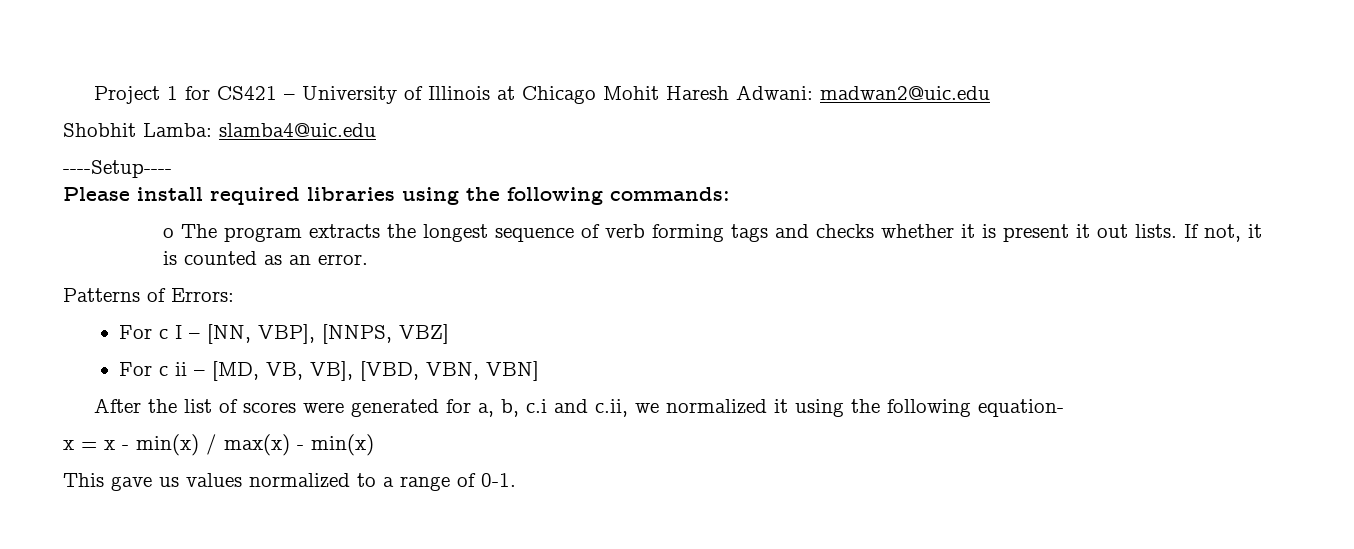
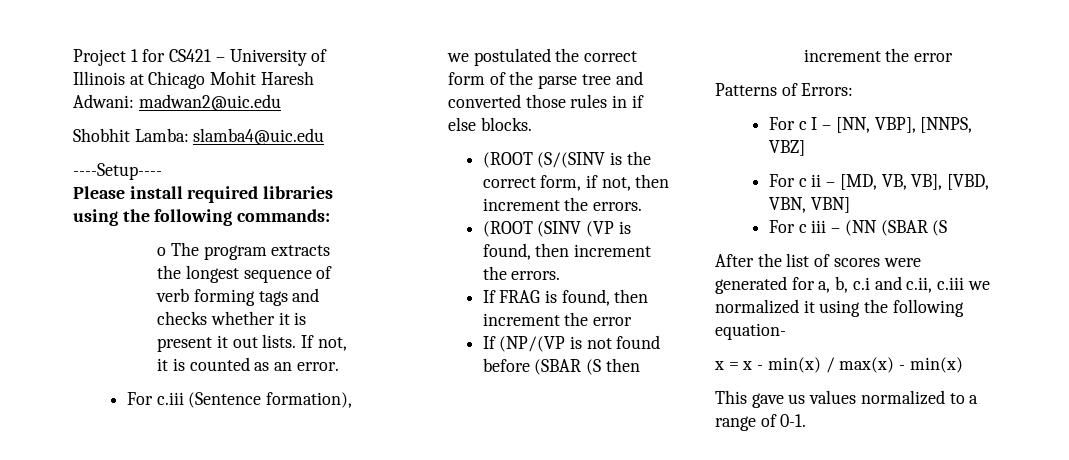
(369, 259) none -> [126,392,353,408] [446,48,638,66] [447,71,643,89] [447,94,644,108] [447,117,532,131] [482,151,651,168] [482,174,670,191] [482,197,642,211] [482,221,631,237] [482,243,651,260] [482,266,561,280] [482,289,649,306] [482,312,632,326] [482,335,661,352] [482,358,640,375] [803,48,953,62] // For c.iii (Sentence formation), we postulated the correct form of the parse tree and converted those rules in if else blocks. // (ROOT (S/(SINV is the correct form, if not, then increment the errors. // (ROOT (SINV (VP is found, then increment the errors. // If FRAG is found, then increment the error // If (NP/(VP is not found before (SBAR (S then increment the error
(539, 371) none -> [768,220,948,236] // For c iii – (NN (SBAR (S
(629, 408) none -> [937,277,965,290] c.iii

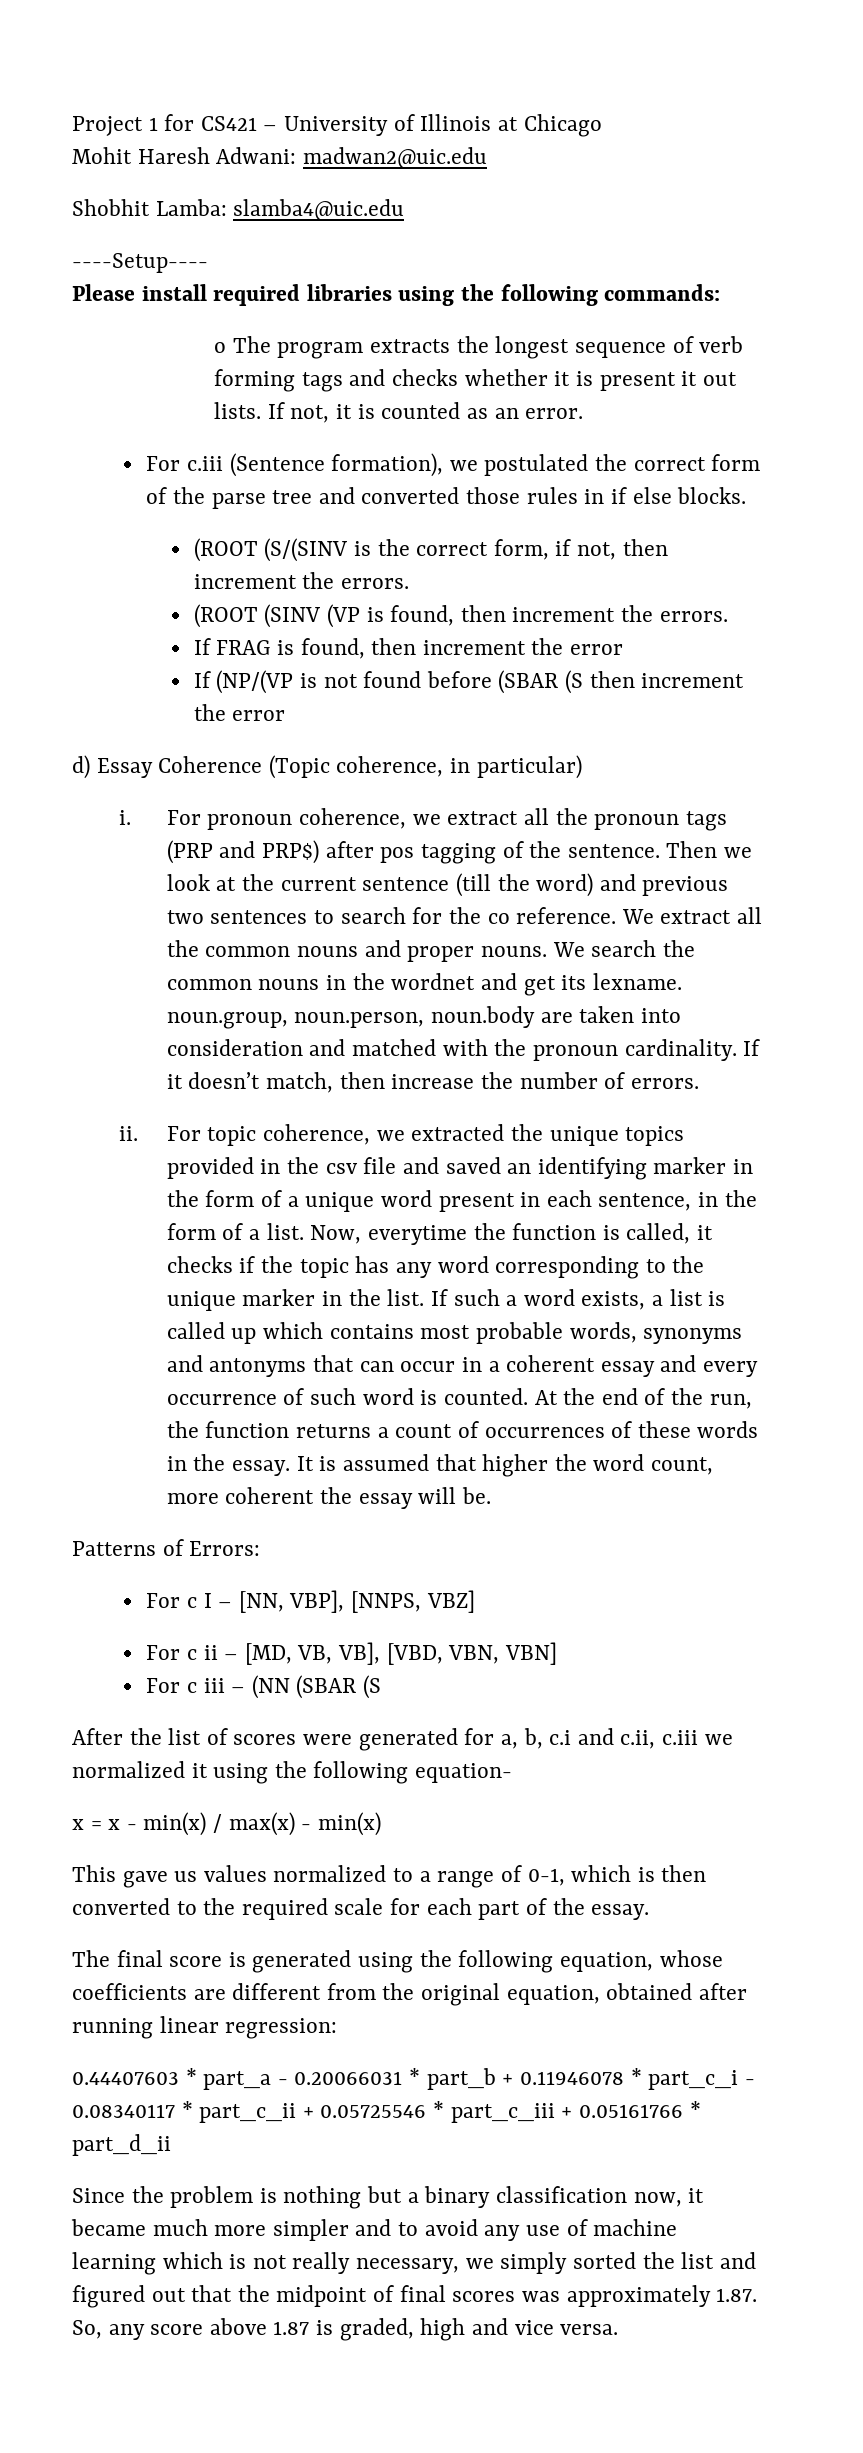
(206, 80) none -> (602, 125) //
(953, 57) none -> [72,755,582,779] [119,808,727,831] [166,840,752,864] [166,873,729,897] [166,907,762,924] [166,940,695,962] [166,973,682,996] [166,1006,681,1029] [166,1039,761,1061] [166,1072,699,1093] [119,1124,685,1146] [166,1157,753,1180] [166,1190,757,1212] [166,1223,713,1245] [166,1256,705,1279] [166,1289,726,1311] [166,1322,743,1344] [166,1355,758,1377] [166,1388,752,1409] [166,1421,759,1438] [166,1454,713,1477] [166,1487,491,1509] // d) Essay Coherence (Topic coherence, in particular) // i. For pronoun coherence, we extract all the pronoun tags (PRP and PRP$) after pos tagging of the sentence. Then we look at the current sentence (till the word) and previous two sentences to search for the co reference. We extract all the common nouns and proper nouns. We search the common nouns in the wordnet and get its lexname. noun.group, noun.person, noun.body are taken into consideration and matched with the pronoun cardinality. If it doesn’t match, then increase the number of errors. // ii. For topic coherence, we extracted the unique topics provided in the csv file and saved an identifying marker in the form of a unique word present in each sentence, in the form of a list. Now, everytime the function is called, it checks if the topic has any word corresponding to the unique marker in the list. If such a word exists, a list is called up which contains most probable words, synonyms and antonyms that can occur in a coherent essay and every occurrence of such word is counted. At the end of the run, the function returns a count of occurrences of these words in the essay. It is assumed that higher the word count, more coherent the essay will be.
[780,414,807,427] 0-1. -> [527,1865,707,1886] [72,1898,650,1920] [72,1950,723,1973] [72,1983,747,2006] [72,2016,338,2039] [72,2068,755,2090] [72,2101,701,2123] [72,2134,171,2156] [72,2186,705,2209] [71,2219,678,2241] [72,2252,756,2275] [72,2285,758,2308] [72,2318,619,2341] 0-1, which is then converted to the required scale for each part of the essay. // The final score is generated using the following equation, whose coefficients are different from the original equation, obtained after running linear regression: // 0.44407603 * part_a - 0.20066031 * part_b + 0.11946078 * part_c_i - 0.08340117 * part_c_ii + 0.05725546 * part_c_iii + 0.05161766 * part_d_ii // Since the problem is nothing but a binary classification now, it became much more simpler and to avoid any use of machine learning which is not really necessary, we simply sorted the list and figured out that the midpoint of final scores was approximately 1.87. So, any score above 1.87 is graded, high and vice versa.

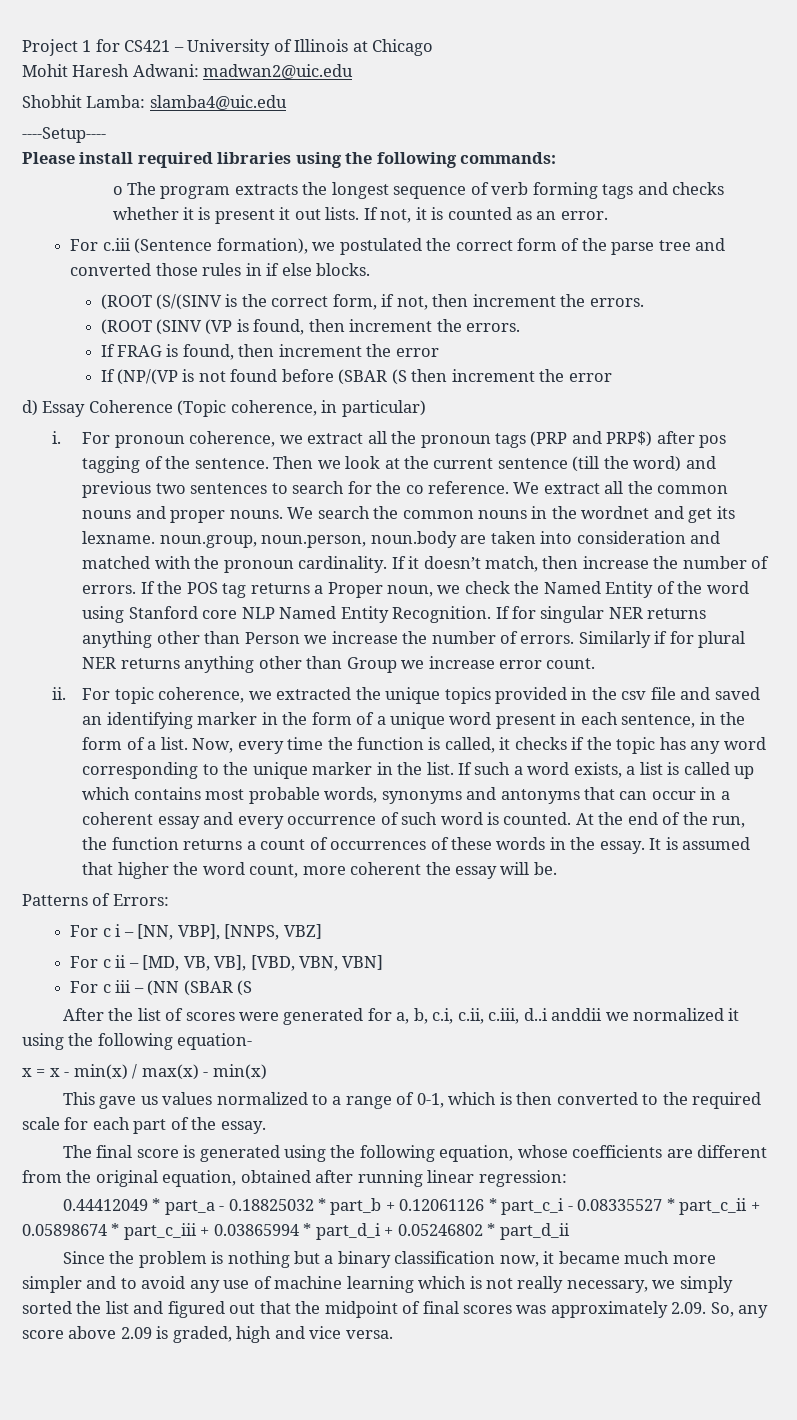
(699, 1083) none -> [140,581,749,598] [82,606,707,623] [82,631,746,648] [82,656,596,673] If the POS tag returns a Proper noun, we check the Named Entity of the word using Stanford core NLP Named Entity Recognition. If for singular NER returns anything other than Person we increase the number of errors. Similarly if for plural NER returns anything other than Group we increase error count.
[367,1225,467,1245] everytime -> [237,737,324,754] every time
[203,1593,212,1608] I -> [115,924,122,937] i
[549,1728,698,1749] c.i and c.ii, c.iii -> [432,1008,603,1024] c.i, c.ii, c.iii, d..i anddii
[72,2072,179,2085] 0.44407603 -> [62,1199,148,1211] 0.44412049
[294,2071,403,2085] 0.20066031 -> [228,1199,314,1211] 0.18825032
[519,2071,624,2085] 0.11946078 -> [399,1199,485,1211] 0.12061126
[72,2104,175,2118] 0.08340117 -> [577,1199,663,1211] 0.08335527
[320,2105,427,2118] 0.05725546 -> [22,1224,107,1236] 0.05898674
[578,2104,683,2118] 0.05161766 -> [213,1223,483,1240] 0.03865994 * part_d_i + 0.05246802
[716,2288,758,2302] 1.87. -> [671,1302,707,1314] 2.09.
[273,2321,310,2335] 1.87 -> [120,1327,152,1339] 2.09

